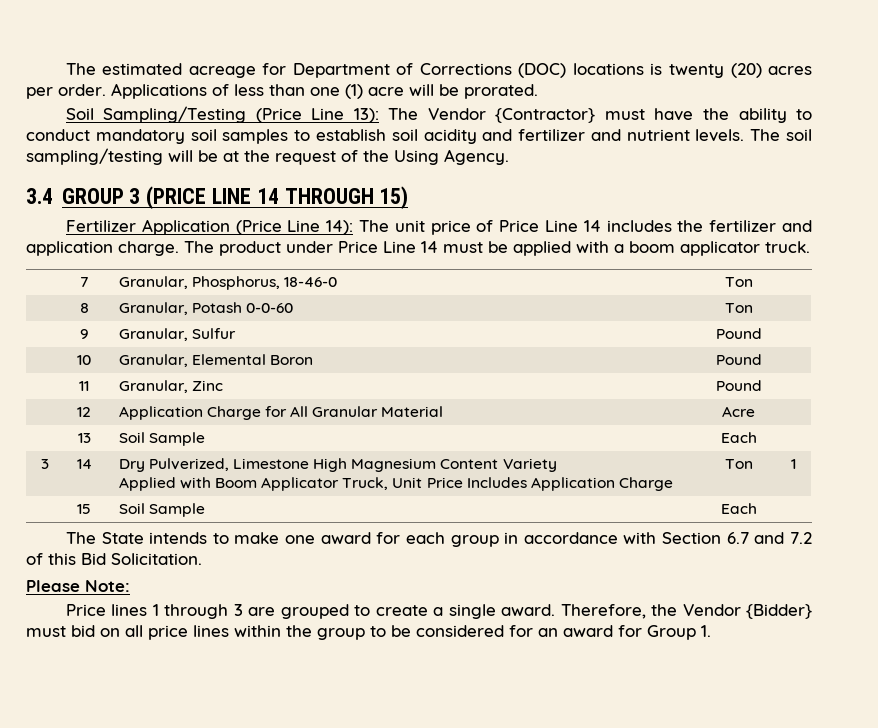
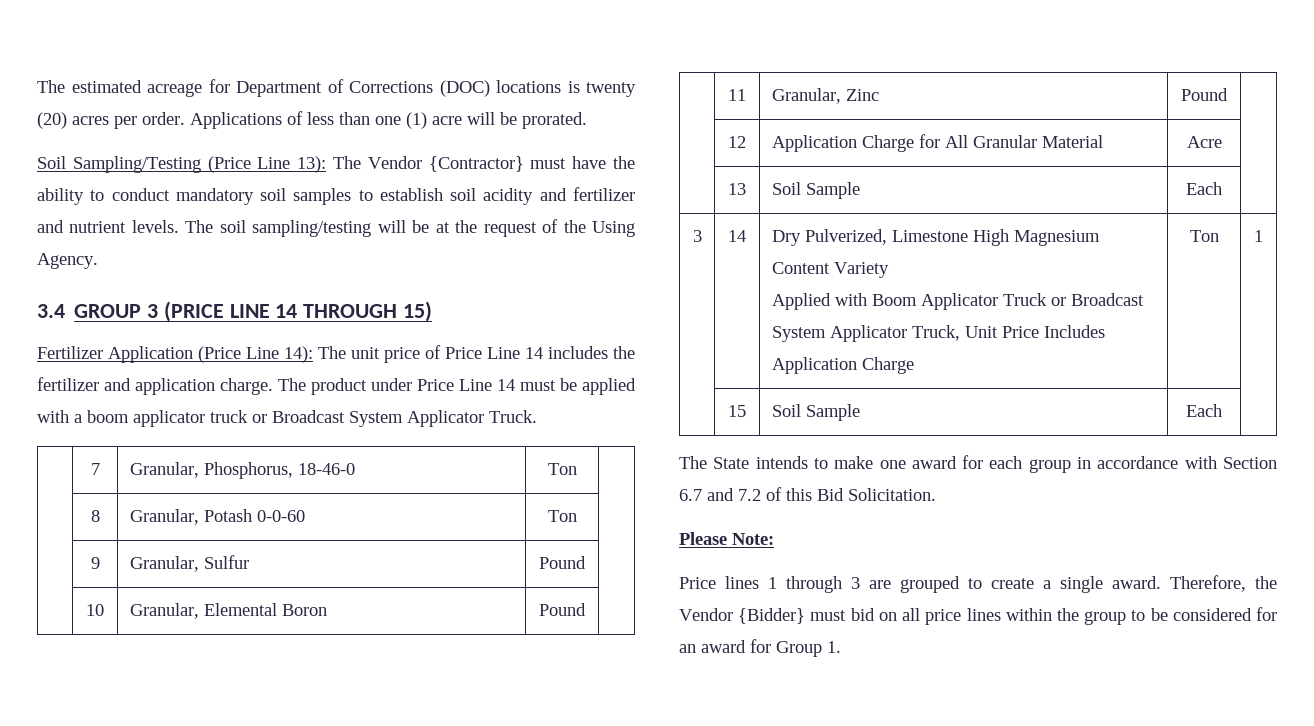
[765,241,810,253] truck. -> [210,410,537,427] truck or Broadcast System Applicator Truck.
(340, 484) none -> [1002,293,1144,306] [771,325,907,342] Truck or Broadcast System Applicator

